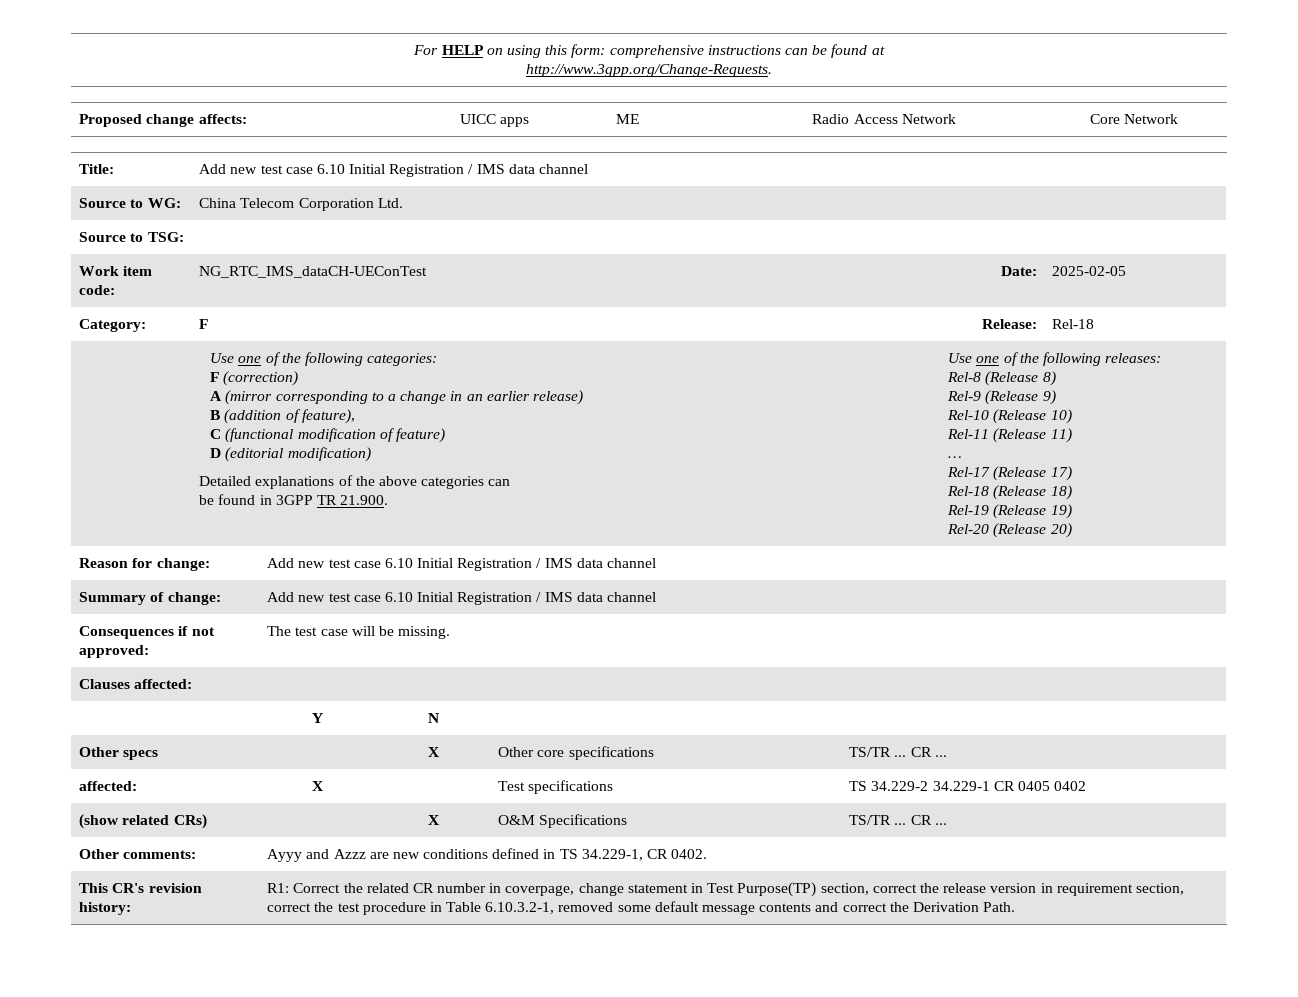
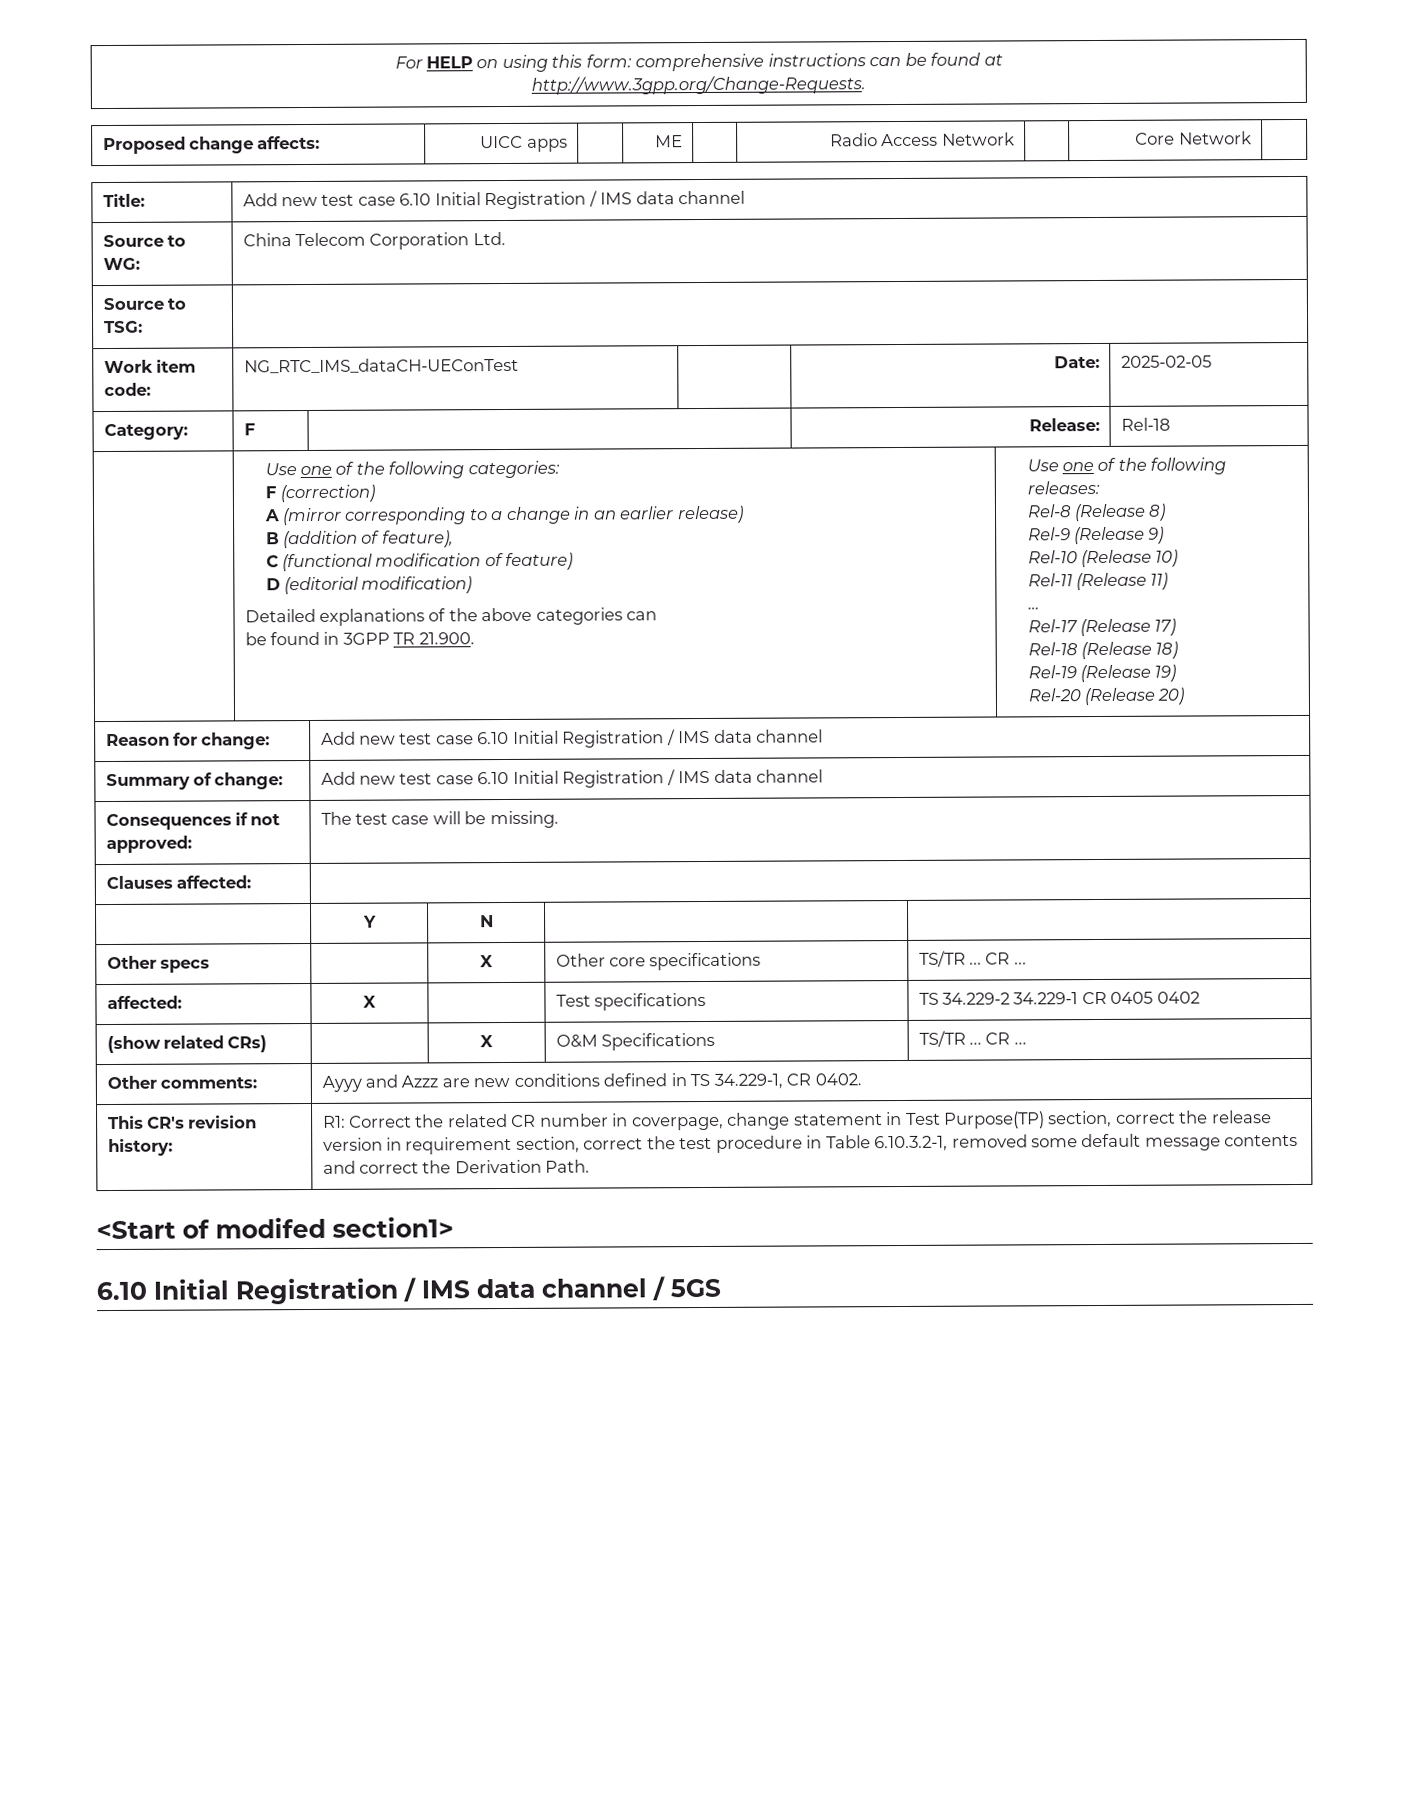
(1016, 907) none -> [96,1216,454,1240] [96,1276,721,1305] // <Start of modifed section1> // 6.10 Initial Registration / IMS data channel / 5GS

